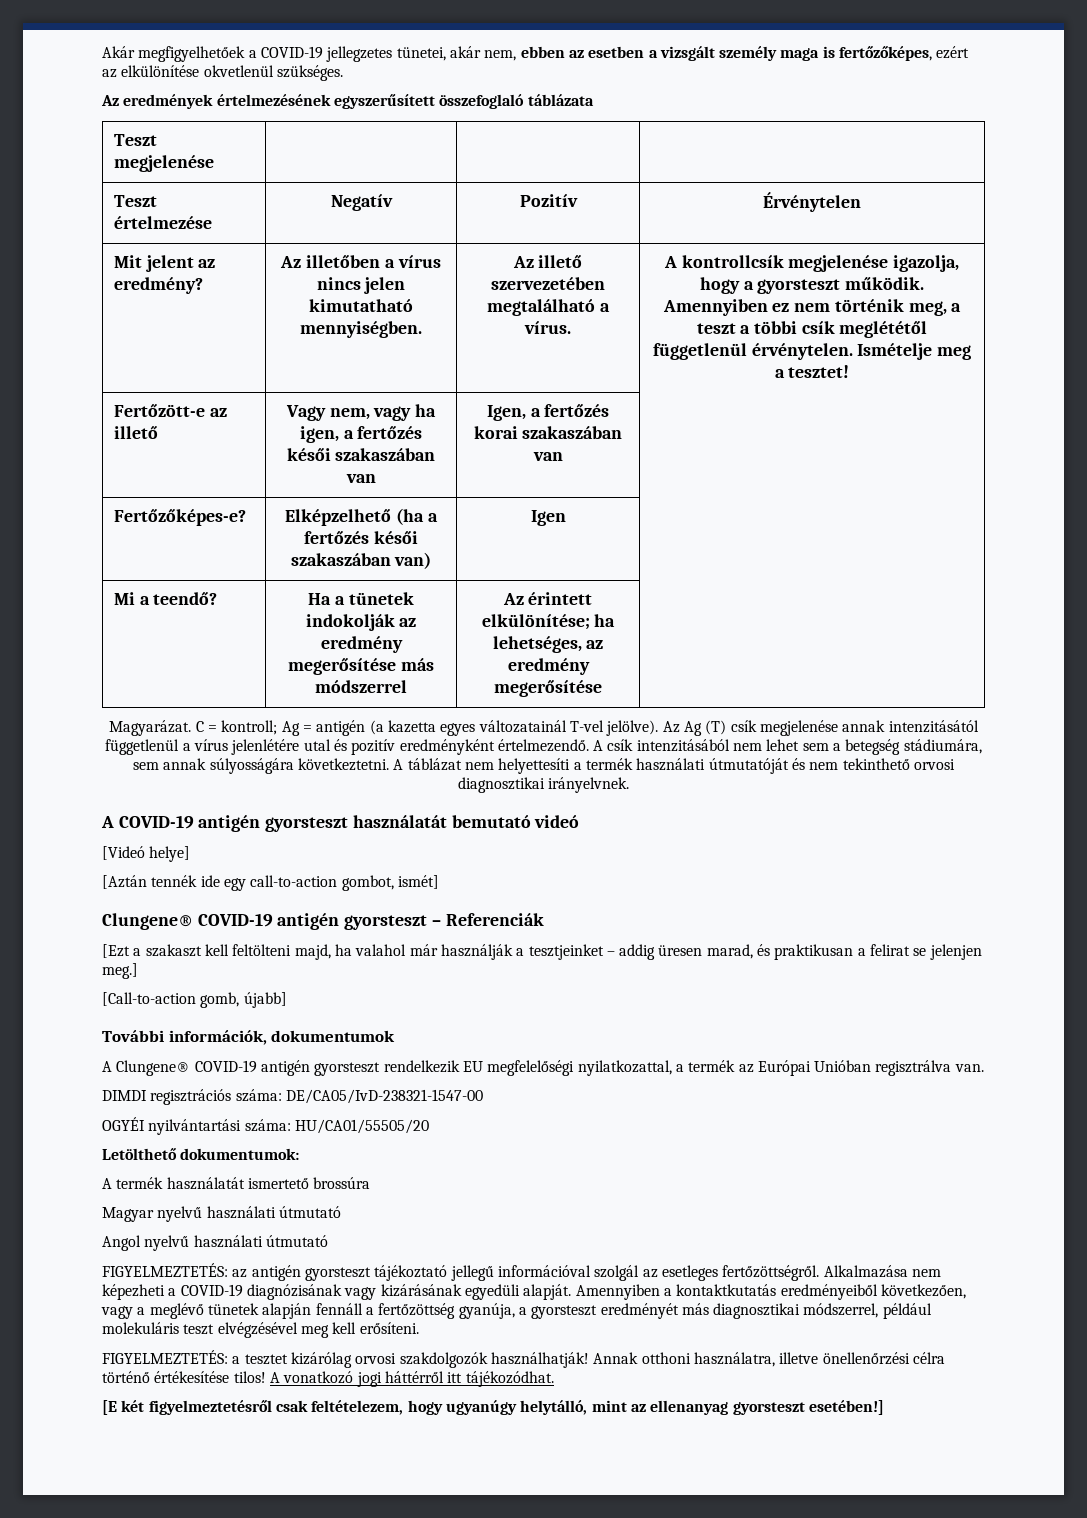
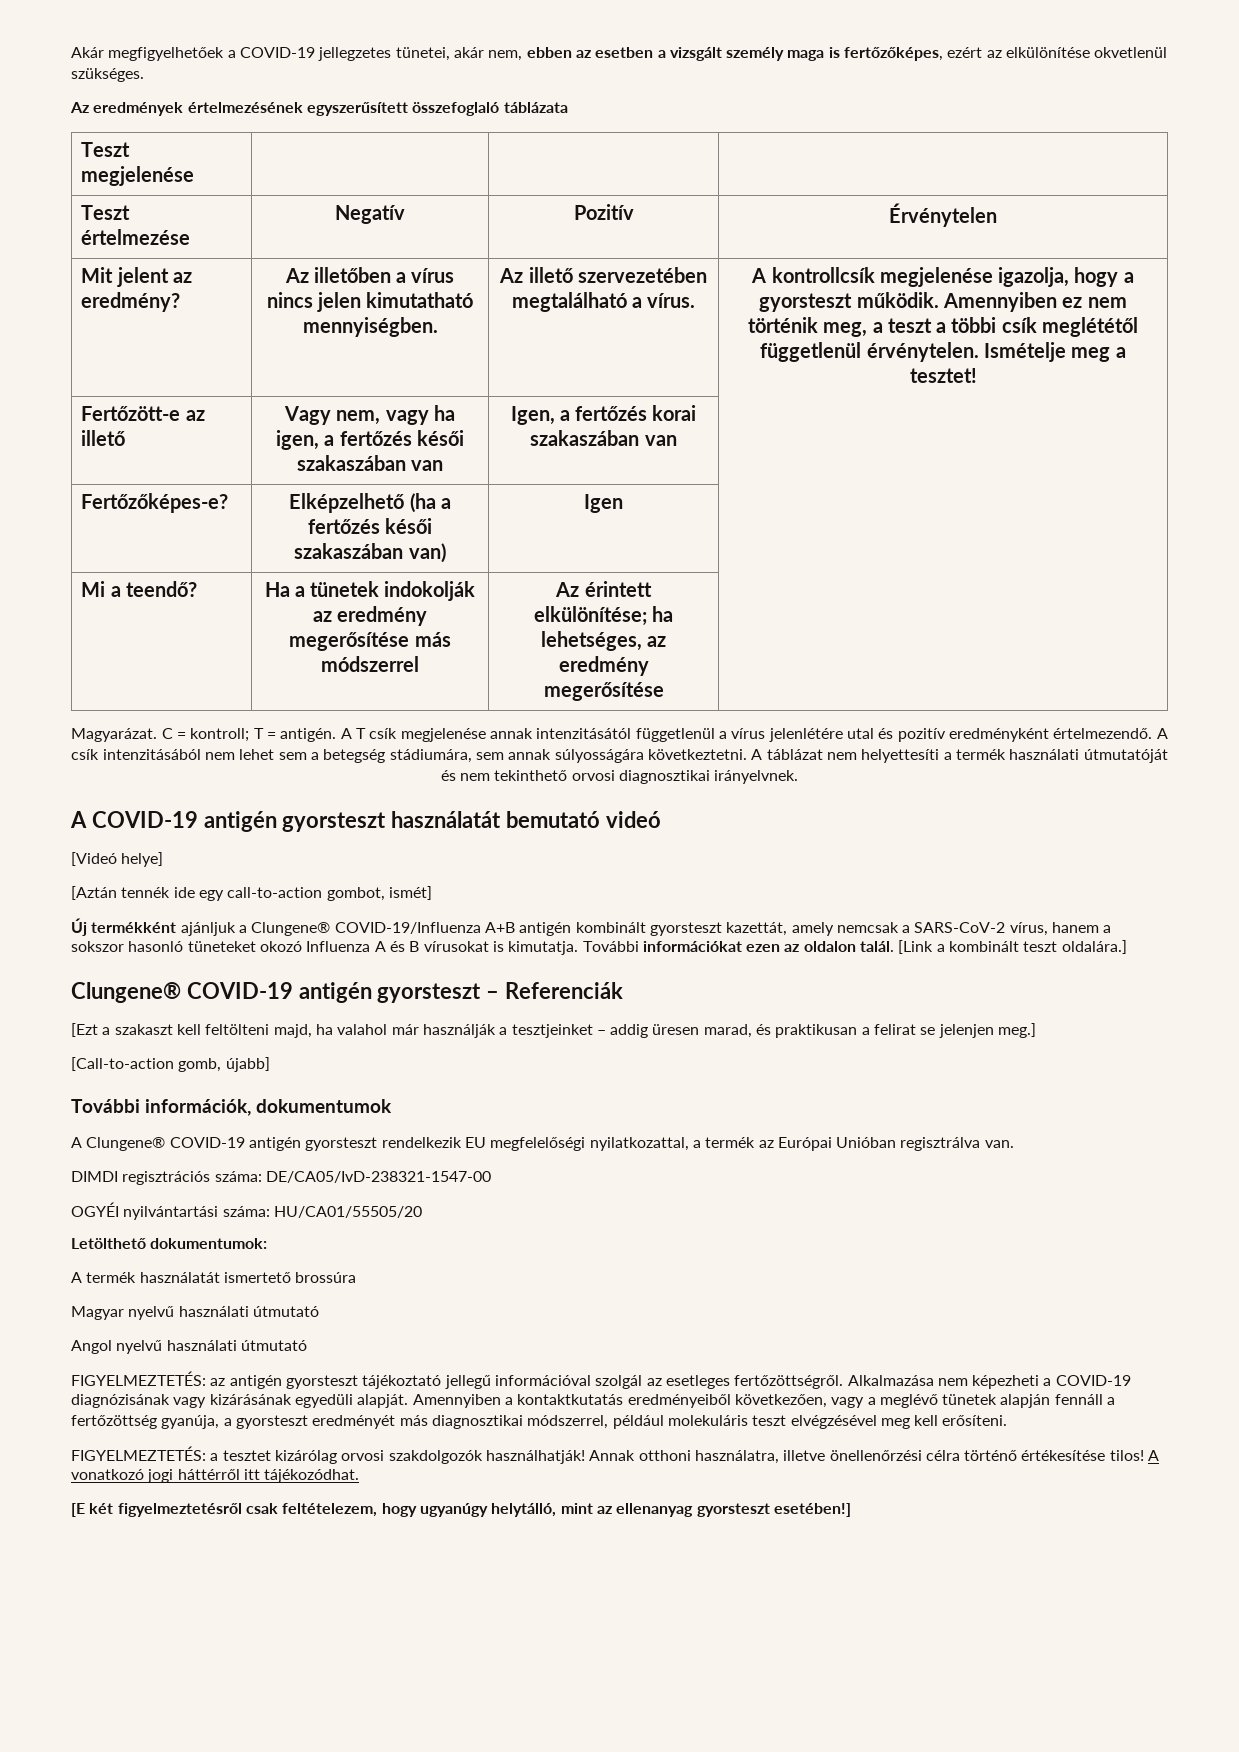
[281,720,727,736] Ag = antigén (a kazetta egyes változatainál T-vel jelölve). Az Ag (T) -> [253,728,367,742] T = antigén. A T
(439, 882) none -> [71,918,1112,936] [71,940,1127,955] // Új termékként ajánljuk a Clungene® COVID-19/Influenza A+B antigén kombinált gyorsteszt kazettát, amely nemcsak a SARS-CoV-2 vírus, hanem a sokszor hasonló tüneteket okozó Influenza A és B vírusokat is kimutatja. További információkat ezen az oldalon talál. [Link a kombinált teszt oldalára.]

